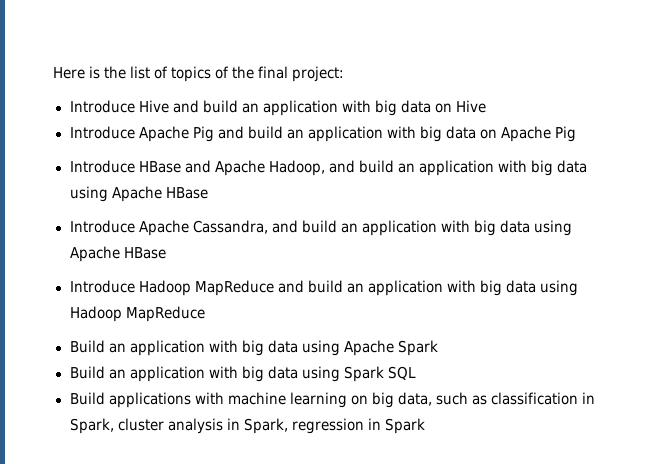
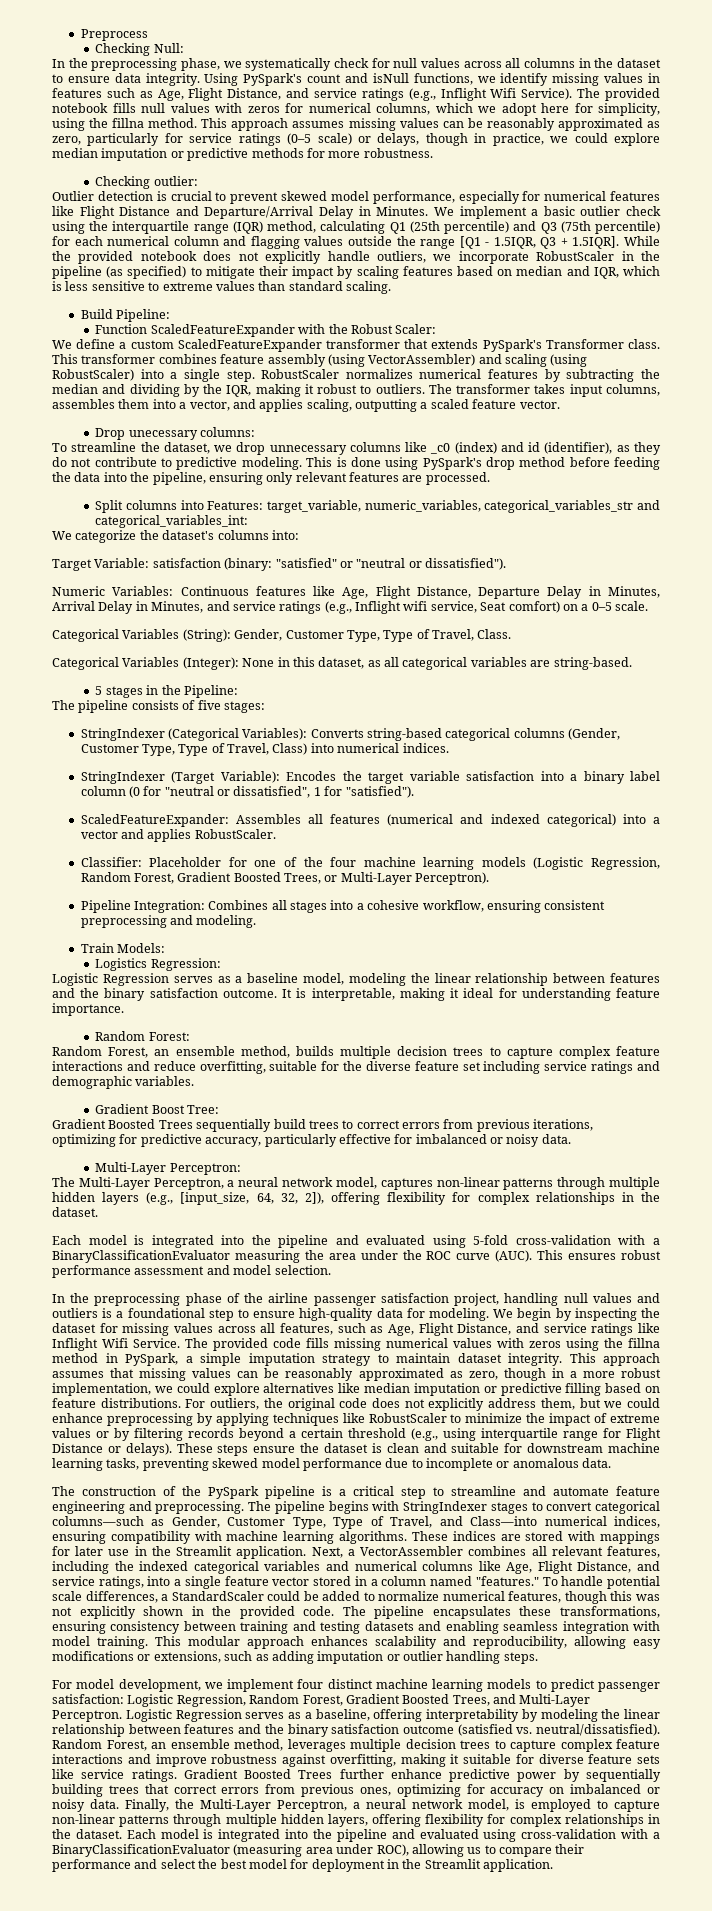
[53,66,345,82] [69,100,487,116] [69,126,577,142] [69,160,588,176] [69,186,208,202] [69,220,573,236] [69,246,166,262] [69,280,579,296] [69,306,205,322] [69,340,438,356] [69,366,416,382] [69,392,596,408] [69,418,425,434] Here is the list of topics of the final project: // Introduce Hive and build an application with big data on Hive // Introduce Apache Pig and build an application with big data on Apache Pig // Introduce HBase and Apache Hadoop, and build an application with big data using Apache HBase // Introduce Apache Cassandra, and build an application with big data using Apache HBase // Introduce Hadoop MapReduce and build an application with big data using Hadoop MapReduce // Build an application with big data using Apache Spark // Build an application with big data using Spark SQL // Build applications with machine learning on big data, such as classification in Spark, cluster analysis in Spark, regression in Spark -> [80,29,148,41] [95,43,184,56] [52,58,661,71] [52,73,660,86] [52,88,660,101] [52,103,660,116] [52,118,661,131] [52,133,661,146] [52,148,433,161] [95,176,198,189] [52,191,660,204] [52,206,662,219] [52,221,660,234] [52,236,660,249] [52,251,660,264] [52,266,660,279] [52,281,391,294] [80,309,170,322] [95,324,437,337] [52,339,660,352] [52,354,588,367] [52,369,660,382] [52,384,660,397] [52,399,560,412] [95,427,256,440] [52,442,661,455] [52,457,660,470] [52,472,490,485] [95,500,660,513] [95,515,249,528] [52,530,299,543] [52,558,506,571] [52,586,660,599] [52,601,648,614] [52,629,512,642] [52,657,632,670] [95,685,238,698] [52,700,265,713] [80,728,621,741] [80,743,449,756] [80,771,660,784] [80,786,414,798] [80,814,661,827] [80,829,276,842] [80,857,660,870] [80,872,490,885] [80,900,606,913] [80,915,257,928] [80,943,165,953] [95,958,221,971] [52,973,660,986] [52,988,660,1001] [52,1003,124,1016] [95,1031,190,1041] [52,1046,661,1059] [52,1061,660,1074] [52,1076,195,1089] [95,1104,220,1114] [52,1119,594,1132] [52,1134,571,1147] [95,1162,241,1175] [52,1177,660,1190] [52,1192,660,1205] [52,1207,98,1217] [52,1235,661,1248] [52,1250,662,1263] [52,1265,331,1278] [52,1293,660,1306] [52,1308,660,1321] [52,1323,660,1336] [52,1338,660,1351] [52,1353,660,1366] [52,1368,661,1381] [52,1383,660,1396] [52,1398,660,1411] [52,1413,660,1426] [52,1428,661,1441] [52,1443,660,1456] [52,1458,612,1471] [52,1486,660,1499] [52,1501,661,1514] [52,1516,660,1529] [52,1531,660,1544] [52,1546,660,1559] [52,1561,660,1574] [52,1576,661,1589] [52,1591,661,1604] [52,1606,661,1619] [52,1621,660,1634] [52,1636,661,1649] [52,1651,538,1664] [52,1679,660,1692] [52,1694,591,1707] [52,1709,660,1722] [52,1724,660,1737] [52,1739,660,1752] [52,1754,660,1767] [52,1769,661,1782] [52,1784,660,1797] [52,1799,660,1812] [52,1814,660,1827] [52,1829,660,1842] [52,1844,585,1857] [52,1859,554,1872] Preprocess // Checking Null: // In the preprocessing phase, we systematically check for null values across all columns in the dataset to ensure data integrity. Using PySpark's count and isNull functions, we identify missing values in features such as Age, Flight Distance, and service ratings (e.g., Inflight Wifi Service). The provided notebook fills null values with zeros for numerical columns, which we adopt here for simplicity, using the fillna method. This approach assumes missing values can be reasonably approximated as zero, particularly for service ratings (0–5 scale) or delays, though in practice, we could explore median imputation or predictive methods for more robustness. // Checking outlier: // Outlier detection is crucial to prevent skewed model performance, especially for numerical features like Flight Distance and Departure/Arrival Delay in Minutes. We implement a basic outlier check using the interquartile range (IQR) method, calculating Q1 (25th percentile) and Q3 (75th percentile) for each numerical column and flagging values outside the range [Q1 - 1.5IQR, Q3 + 1.5IQR]. While the provided notebook does not explicitly handle outliers, we incorporate RobustScaler in the pipeline (as specified) to mitigate their impact by scaling features based on median and IQR, which is less sensitive to extreme values than standard scaling. // Build Pipeline: // Function ScaledFeatureExpander with the Robust Scaler: // We define a custom ScaledFeatureExpander transformer that extends PySpark's Transformer class. This transformer combines feature assembly (using VectorAssembler) and scaling (using RobustScaler) into a single step. RobustScaler normalizes numerical features by subtracting the median and dividing by the IQR, making it robust to outliers. The transformer takes input columns, assembles them into a vector, and applies scaling, outputting a scaled feature vector. // Drop unecessary columns: // To streamline the dataset, we drop unnecessary columns like _c0 (index) and id (identifier), as they do not contribute to predictive modeling. This is done using PySpark's drop method before feeding the data into the pipeline, ensuring only relevant features are processed. // Split columns into Features: target_variable, numeric_variables, categorical_variables_str and categorical_variables_int: // We categorize the dataset's columns into: // Target Variable: satisfaction (binary: "satisfied" or "neutral or dissatisfied"). // Numeric Variables: Continuous features like Age, Flight Distance, Departure Delay in Minutes, Arrival Delay in Minutes, and service ratings (e.g., Inflight wifi service, Seat comfort) on a 0–5 scale. // Categorical Variables (String): Gender, Customer Type, Type of Travel, Class. // Categorical Variables (Integer): None in this dataset, as all categorical variables are string-based. // 5 stages in the Pipeline: // The pipeline consists of five stages: // StringIndexer (Categorical Variables): Converts string-based categorical columns (Gender, Customer Type, Type of Travel, Class) into numerical indices. // StringIndexer (Target Variable): Encodes the target variable satisfaction into a binary label column (0 for "neutral or dissatisfied", 1 for "satisfied"). // ScaledFeatureExpander: Assembles all features (numerical and indexed categorical) into a vector and applies RobustScaler. // Classifier: Placeholder for one of the four machine learning models (Logistic Regression, Random Forest, Gradient Boosted Trees, or Multi-Layer Perceptron). // Pipeline Integration: Combines all stages into a cohesive workflow, ensuring consistent preprocessing and modeling. // Train Models: // Logistics Regression: // Logistic Regression serves as a baseline model, modeling the linear relationship between features and the binary satisfaction outcome. It is interpretable, making it ideal for understanding feature importance. // Random Forest: // Random Forest, an ensemble method, builds multiple decision trees to capture complex feature interactions and reduce overfitting, suitable for the diverse feature set including service ratings and demographic variables. // Gradient Boost Tree: // Gradient Boosted Trees sequentially build trees to correct errors from previous iterations, optimizing for predictive accuracy, particularly effective for imbalanced or noisy data. // Multi-Layer Perceptron: // The Multi-Layer Perceptron, a neural network model, captures non-linear patterns through multiple hidden layers (e.g., [input_size, 64, 32, 2]), offering flexibility for complex relationships in the dataset. // Each model is integrated into the pipeline and evaluated using 5-fold cross-validation with a BinaryClassificationEvaluator measuring the area under the ROC curve (AUC). This ensures robust performance assessment and model selection. // In the preprocessing phase of the airline passenger satisfaction project, handling null values and outliers is a foundational step to ensure high-quality data for modeling. We begin by inspecting the dataset for missing values across all features, such as Age, Flight Distance, and service ratings like Inflight Wifi Service. The provided code fills missing numerical values with zeros using the fillna method in PySpark, a simple imputation strategy to maintain dataset integrity. This approach assumes that missing values can be reasonably approximated as zero, though in a more robust implementation, we could explore alternatives like median imputation or predictive filling based on feature distributions. For outliers, the original code does not explicitly address them, but we could enhance preprocessing by applying techniques like RobustScaler to minimize the impact of extreme values or by filtering records beyond a certain threshold (e.g., using interquartile range for Flight Distance or delays). These steps ensure the dataset is clean and suitable for downstream machine learning tasks, preventing skewed model performance due to incomplete or anomalous data. // The construction of the PySpark pipeline is a critical step to streamline and automate feature engineering and preprocessing. The pipeline begins with StringIndexer stages to convert categorical columns—such as Gender, Customer Type, Type of Travel, and Class—into numerical indices, ensuring compatibility with machine learning algorithms. These indices are stored with mappings for later use in the Streamlit application. Next, a VectorAssembler combines all relevant features, including the indexed categorical variables and numerical columns like Age, Flight Distance, and service ratings, into a single feature vector stored in a column named "features." To handle potential scale differences, a StandardScaler could be added to normalize numerical features, though this was not explicitly shown in the provided code. The pipeline encapsulates these transformations, ensuring consistency between training and testing datasets and enabling seamless integration with model training. This modular approach enhances scalability and reproducibility, allowing easy modifications or extensions, such as adding imputation or outlier handling steps. // For model development, we implement four distinct machine learning models to predict passenger satisfaction: Logistic Regression, Random Forest, Gradient Boosted Trees, and Multi-Layer Perceptron. Logistic Regression serves as a baseline, offering interpretability by modeling the linear relationship between features and the binary satisfaction outcome (satisfied vs. neutral/dissatisfied). Random Forest, an ensemble method, leverages multiple decision trees to capture complex feature interactions and improve robustness against overfitting, making it suitable for diverse feature sets like service ratings. Gradient Boosted Trees further enhance predictive power by sequentially building trees that correct errors from previous ones, optimizing for accuracy on imbalanced or noisy data. Finally, the Multi-Layer Perceptron, a neural network model, is employed to capture non-linear patterns through multiple hidden layers, offering flexibility for complex relationships in the dataset. Each model is integrated into the pipeline and evaluated using cross-validation with a BinaryClassificationEvaluator (measuring area under ROC), allowing us to compare their performance and select the best model for deployment in the Streamlit application.

